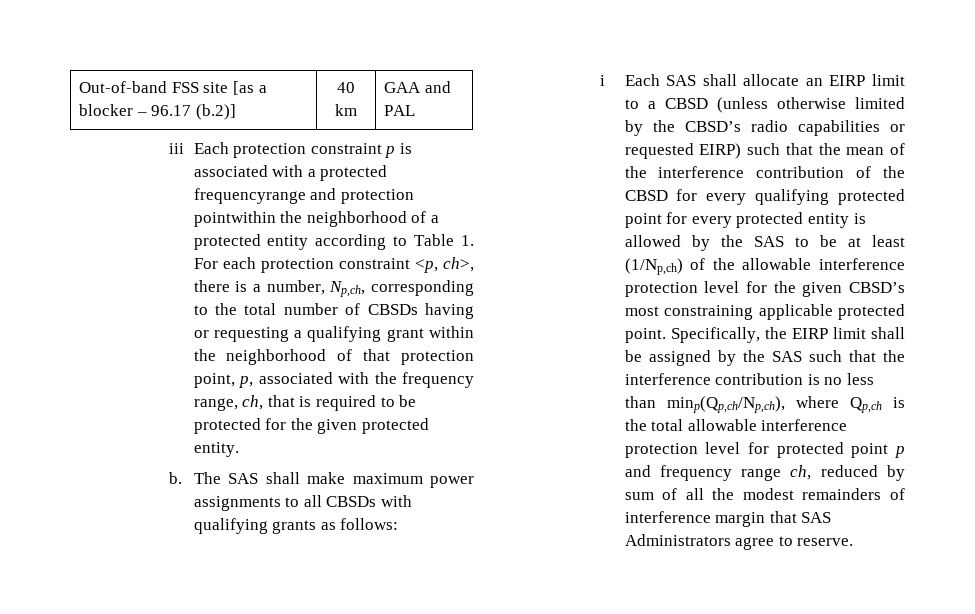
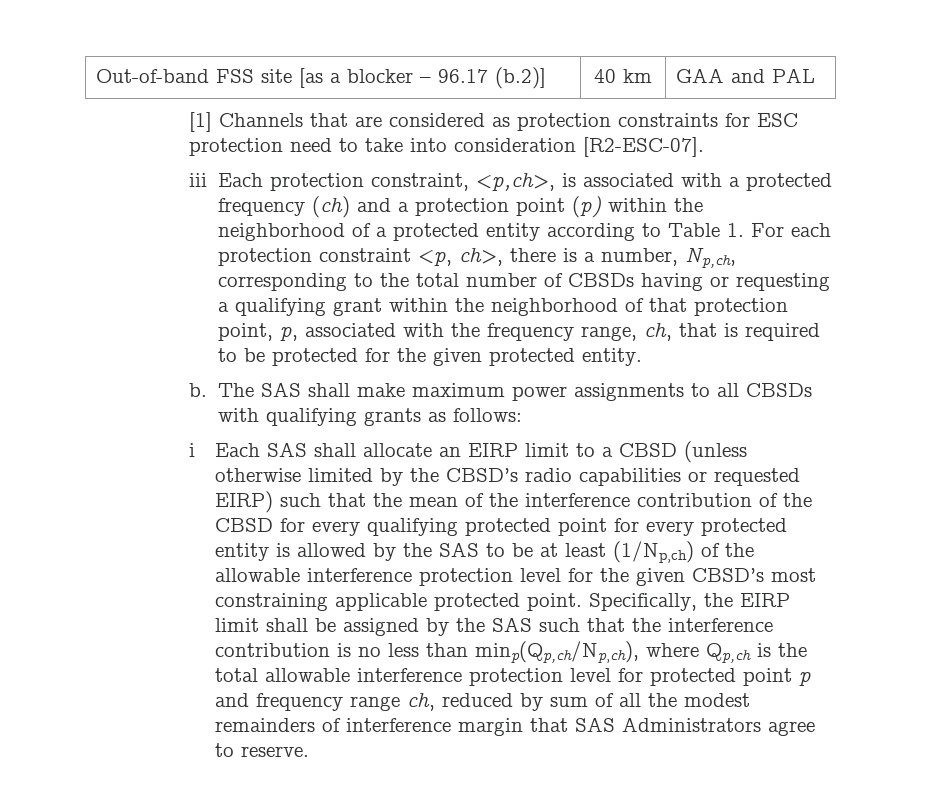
(416, 110) none -> [189,112,799,132] [189,137,705,157] // [1] Channels that are considered as protection constraints for ESC protection need to take into consideration [R2-ESC-07].
[310,143,396,158] constraint p -> [370,173,555,191] constraint, <p,ch>,
[193,188,414,204] [193,211,276,227] frequencyrange and protection pointwithin -> [217,196,667,218] frequency (ch) and a protection point (p) within

